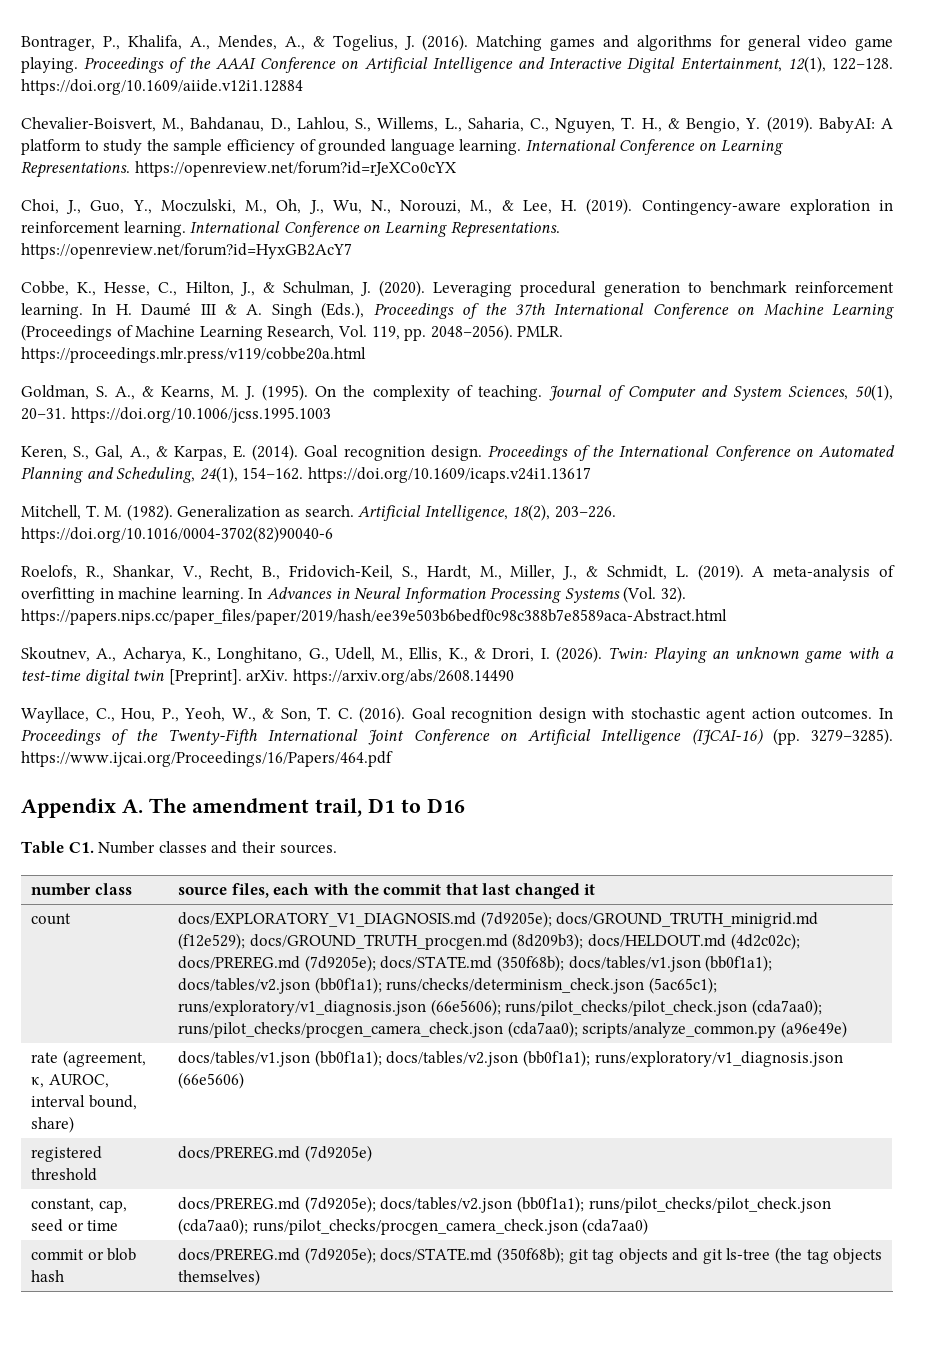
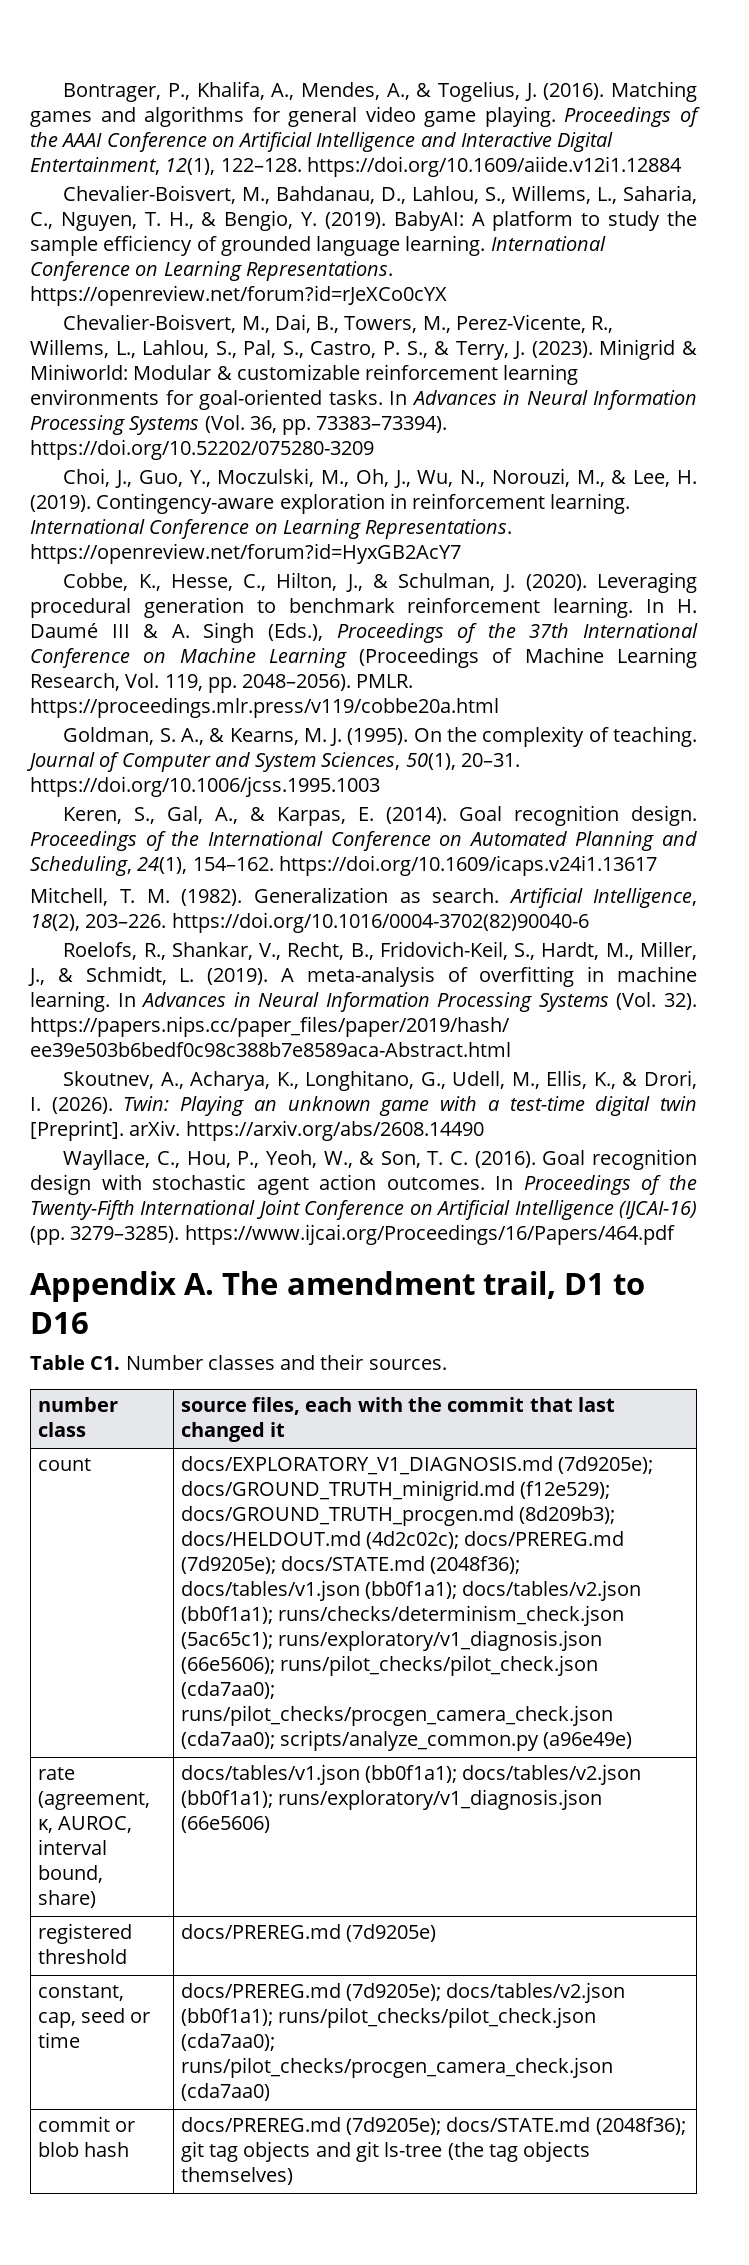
(456, 169) none -> [63,314,614,333] [30,339,697,360] [30,364,579,385] [30,389,697,410] [30,415,448,435] [30,439,374,460] // Chevalier-Boisvert, M., Dai, B., Towers, M., Perez-Vicente, R., Willems, L., Lahlou, S., Pal, S., Castro, P. S., & Terry, J. (2023). Minigrid & Miniworld: Modular & customizable reinforcement learning environments for goal-oriented tasks. In Advances in Neural Information Processing Systems (Vol. 36, pp. 73383–73394). https://doi.org/10.52202/075280-3209
[496,955,564,972] (350f68b); -> [430,1556,521,1574] (2048f36);
[496,1247,564,1264] (350f68b); -> [595,2117,686,2135] (2048f36);

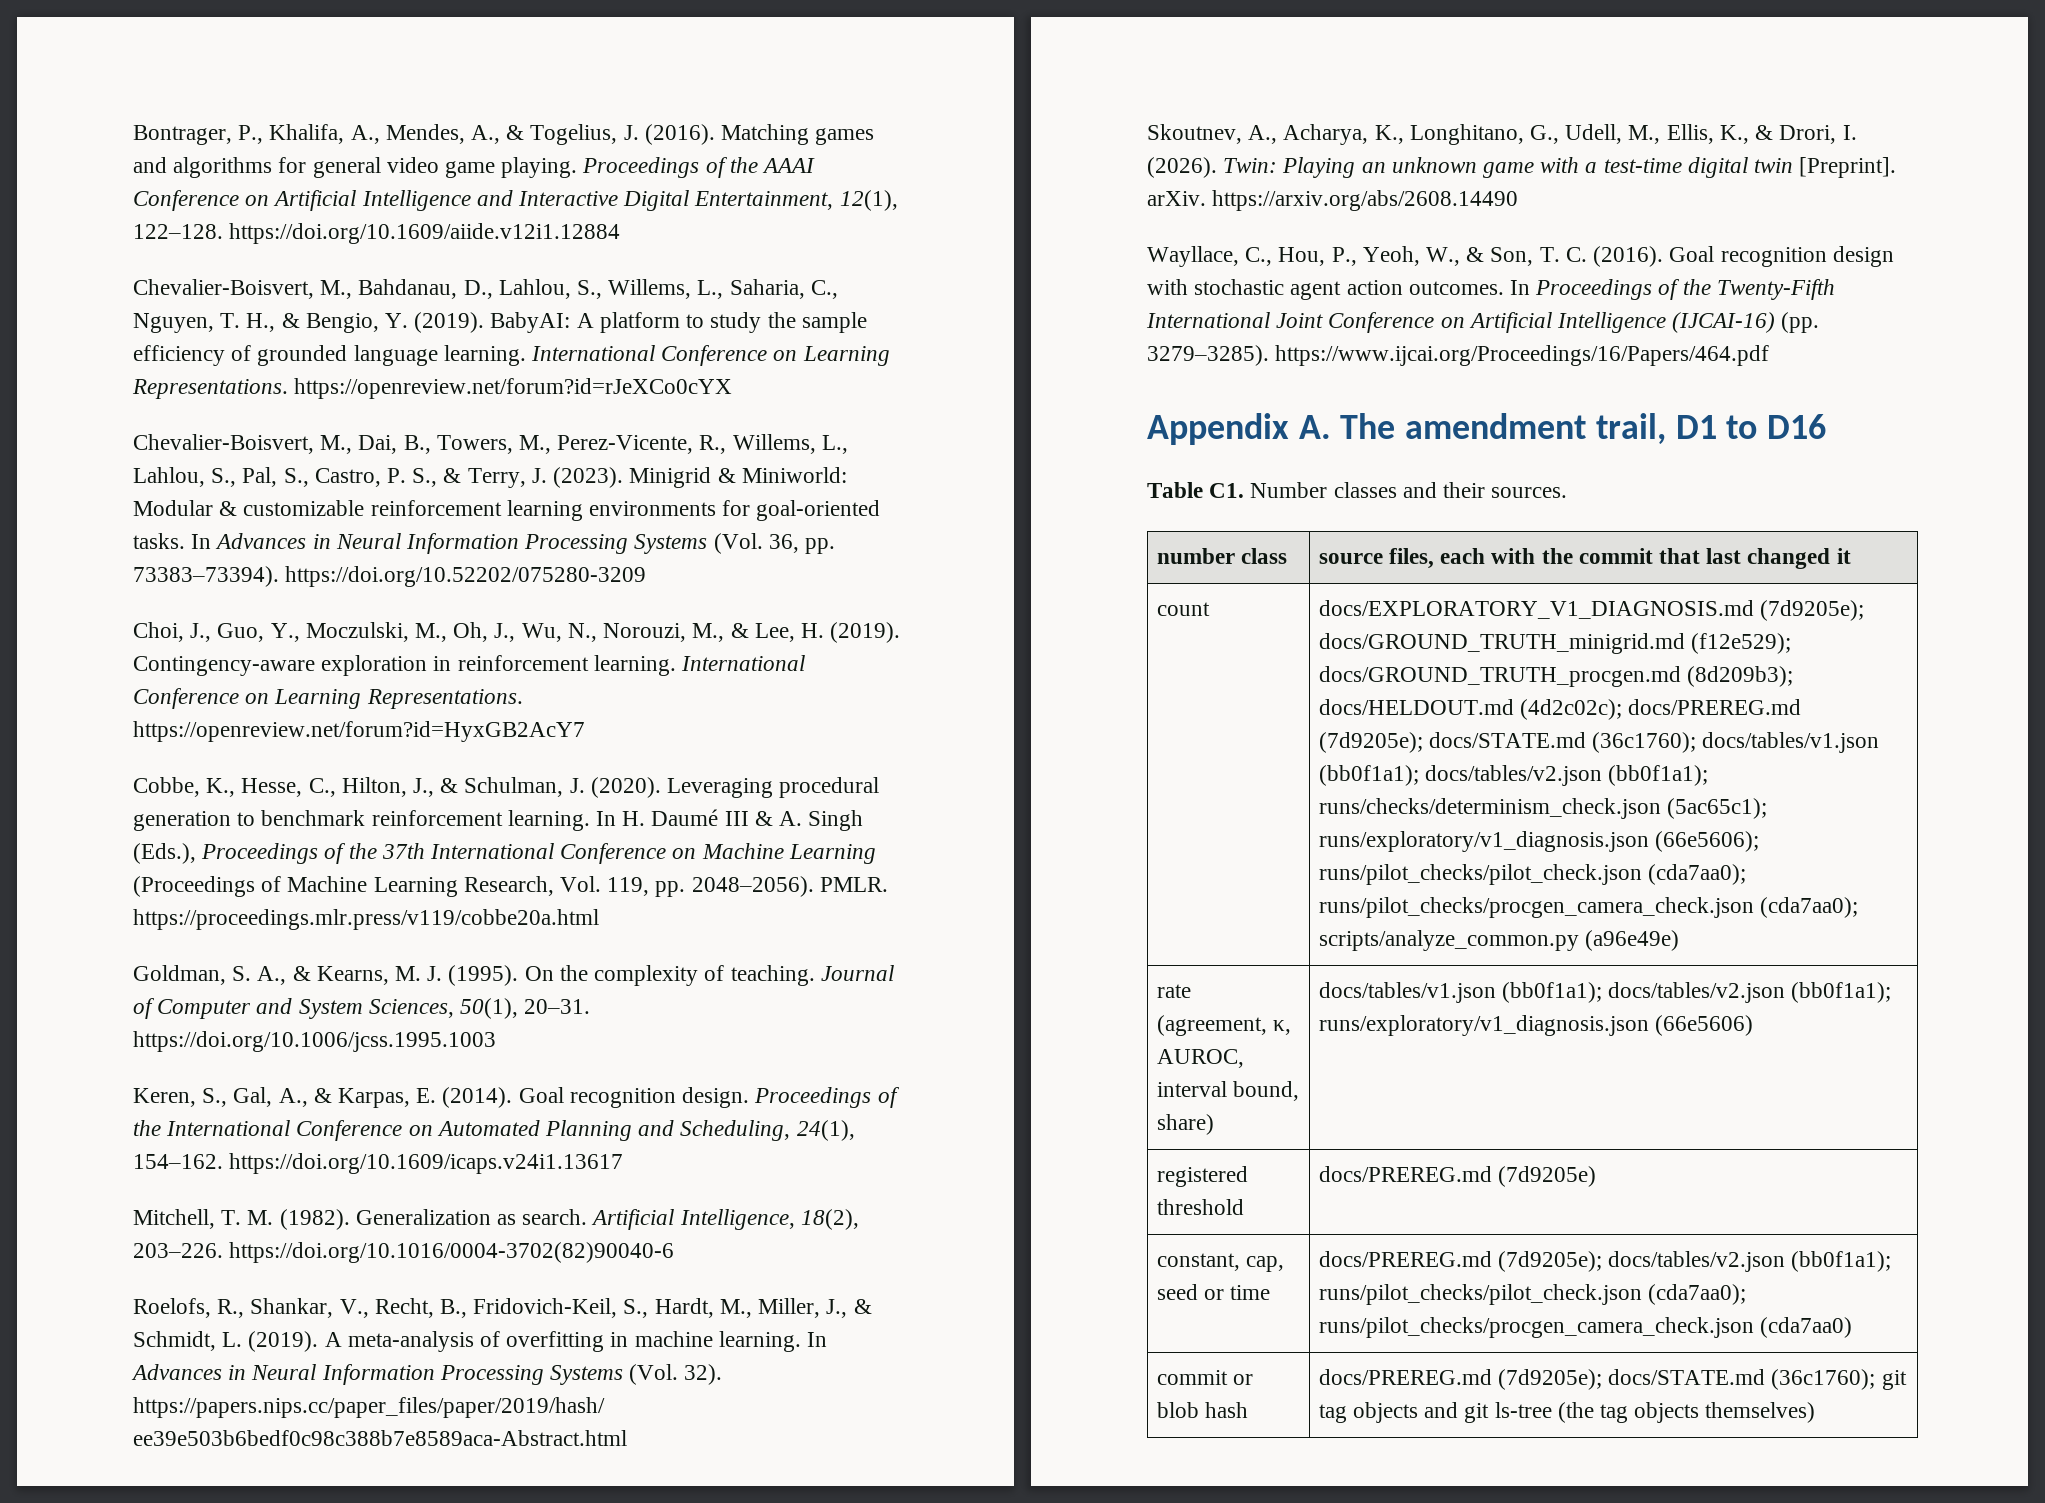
[430,1556,521,1574] (2048f36); -> [1592,732,1697,753] (36c1760);
[595,2117,686,2135] (2048f36); -> [1771,1369,1876,1390] (36c1760);

